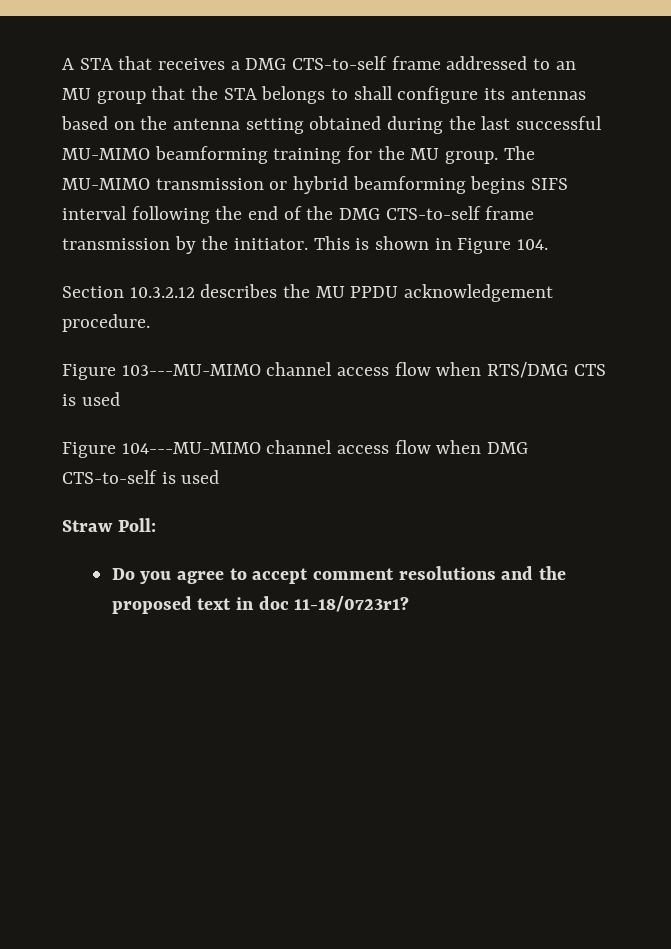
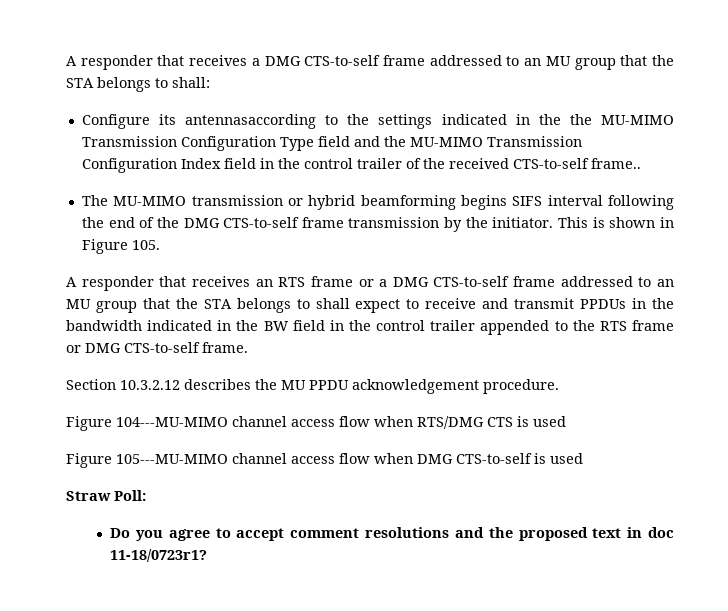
[62,58,113,70] A STA -> [66,55,153,70] A responder
[353,86,586,104] [61,116,603,134] [62,146,499,164] shall configure its antennas based on the antenna setting obtained during the last successful MU-MIMO beamforming training for the MU group. -> [172,77,210,88] [81,114,675,129] [81,136,582,151] [81,158,641,173] shall: // Configure its antennasaccording to the settings indicated in the the MU-MIMO Transmission Configuration Type field and the MU-MIMO Transmission Configuration Index field in the control trailer of the received CTS-to-self frame.. //
[517,239,549,250] 104. -> [131,240,160,250] [66,276,674,291] [66,298,674,313] [66,320,674,335] [66,342,248,353] 105. // A responder that receives an RTS frame or a DMG CTS-to-self frame addressed to an MU group that the STA belongs to shall expect to receive and transmit PPDUs in the bandwidth indicated in the BW field in the control trailer appended to the RTS frame or DMG CTS-to-self frame.
[121,364,261,376] 103---MU-MIMO -> [116,417,228,427] 104---MU-MIMO
[121,442,261,454] 104---MU-MIMO -> [116,454,228,464] 105---MU-MIMO

